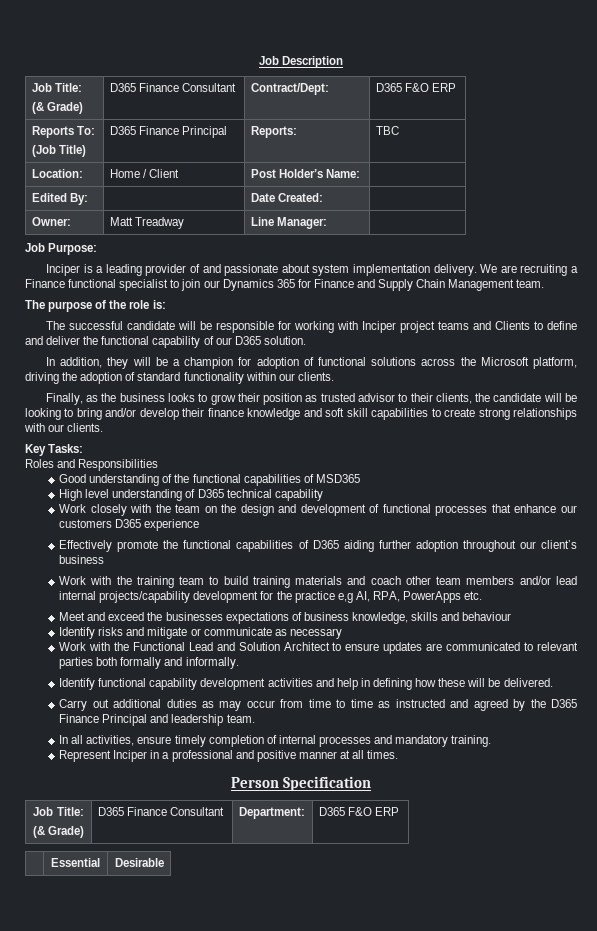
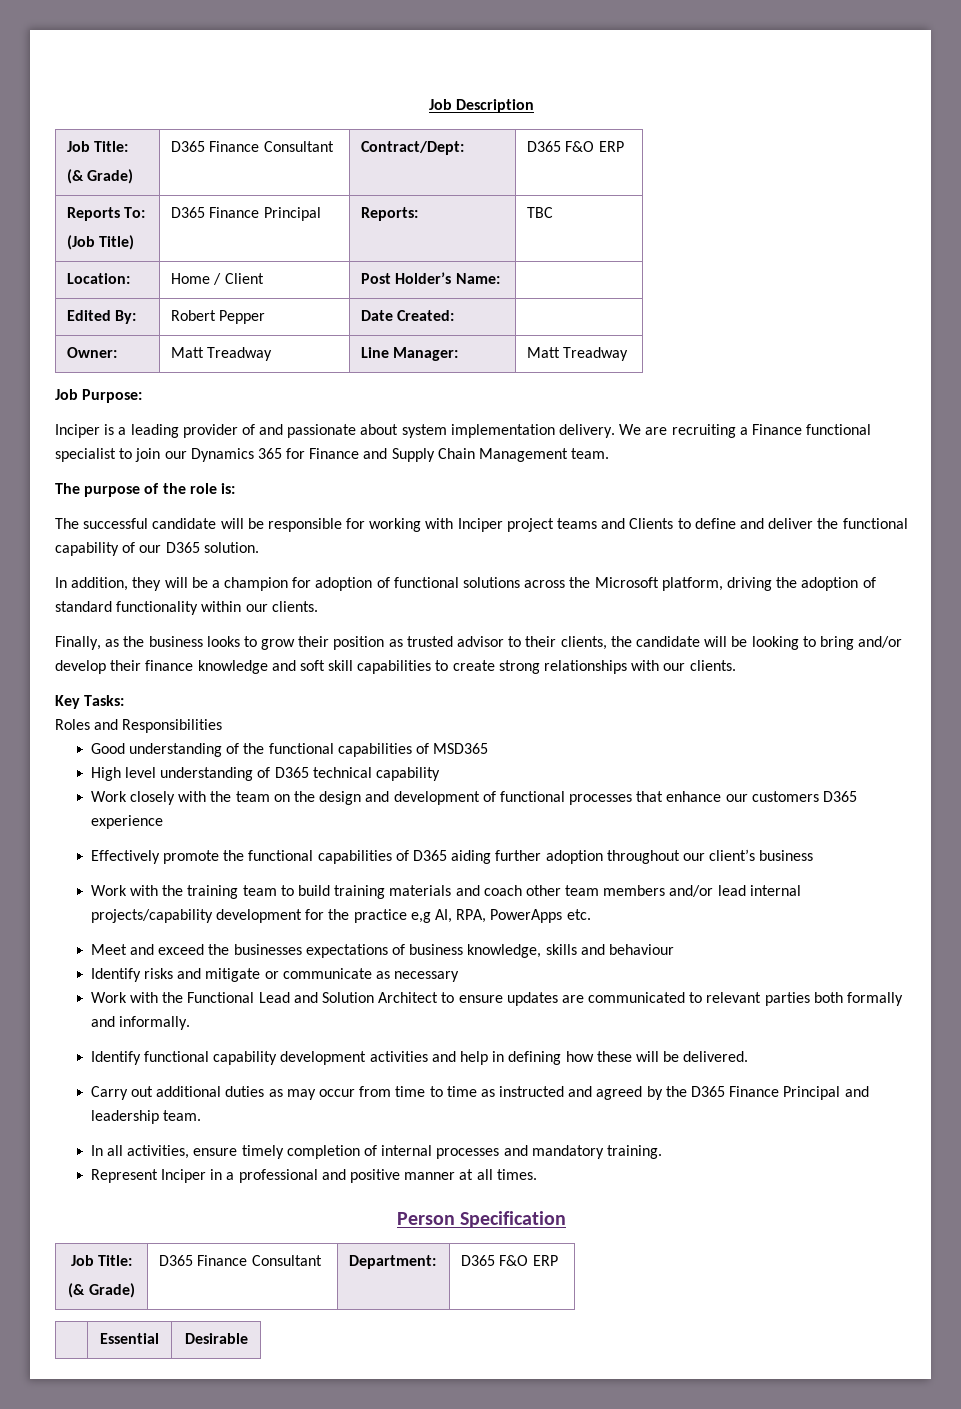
(88, 199) none -> [171,310,266,324] Robert Pepper
(327, 223) none -> [527,347,629,361] Matt Treadway

